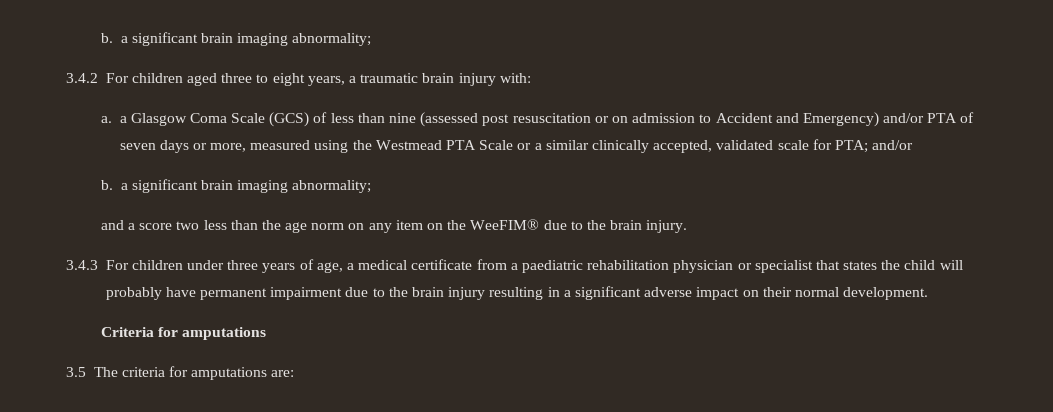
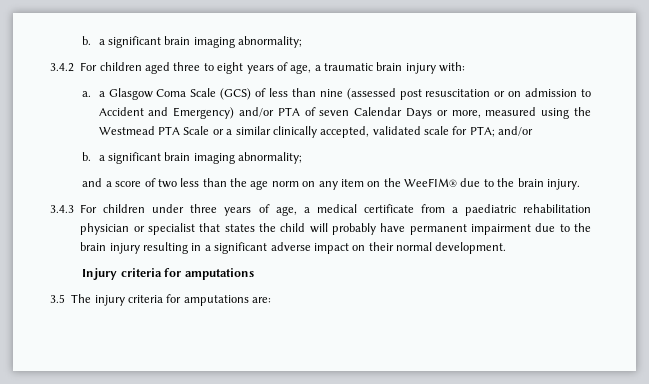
[307,76,345,86] years, -> [246,62,312,74] years of age,
[159,140,189,153] days -> [354,107,433,119] Calendar Days
(173, 226) none -> [144,178,156,187] of
[100,327,154,337] Criteria -> [82,268,162,280] Injury criteria
(118, 372) none -> [94,295,125,306] injury

